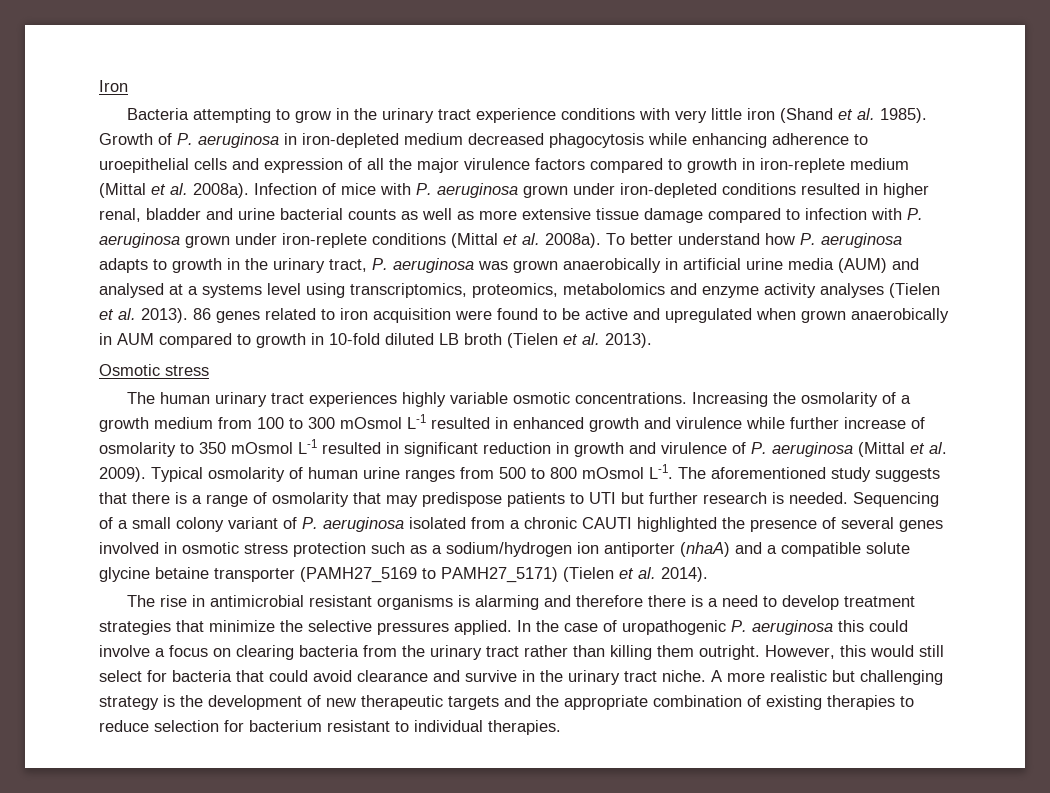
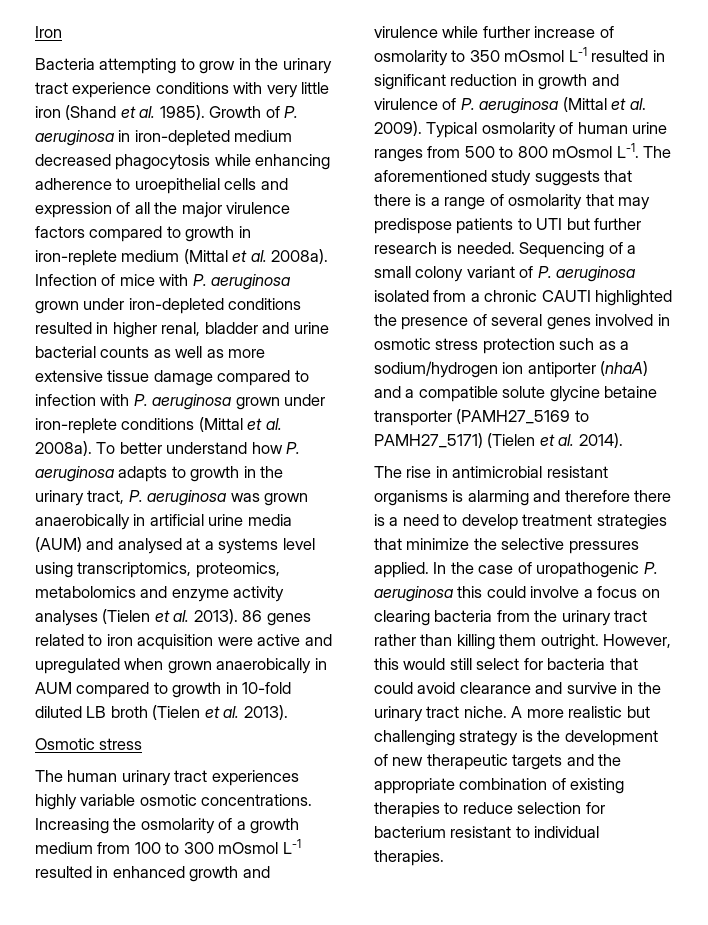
[497,308,580,320] found to be -> (253, 641) none

